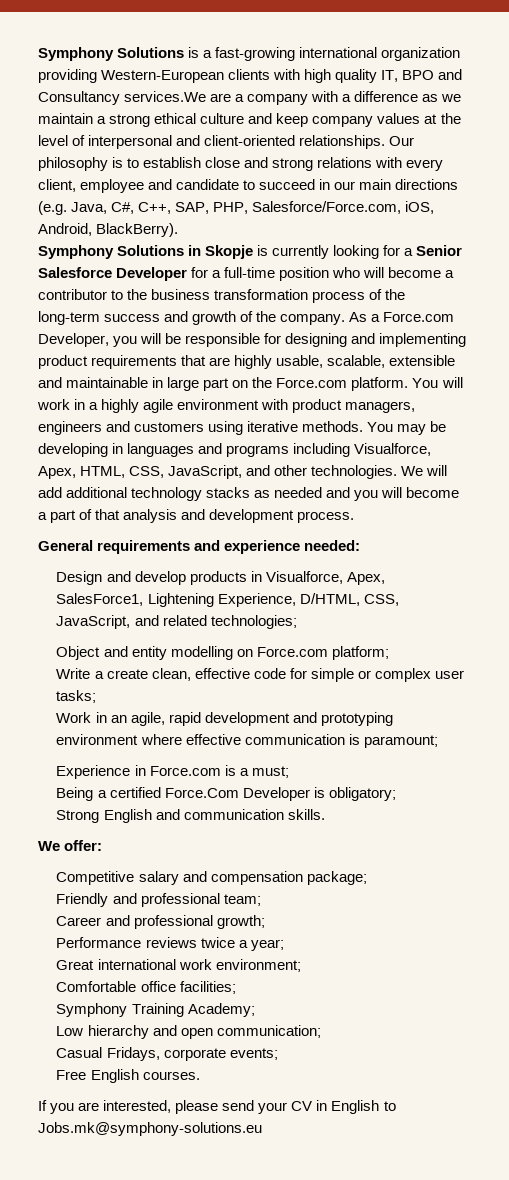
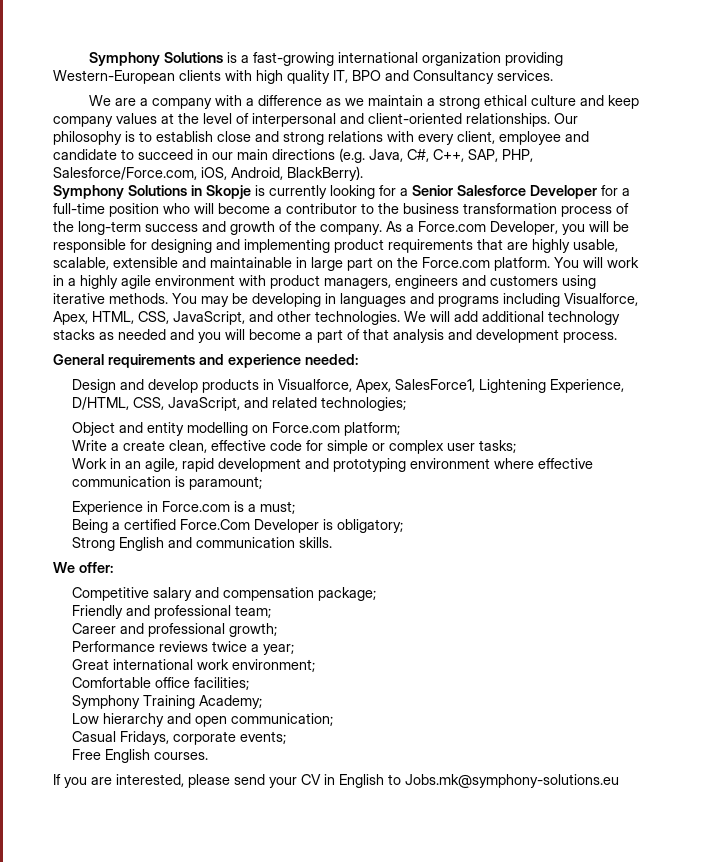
[124,91,207,102] services.We -> [497,70,553,81] [88,95,111,106] services. // We

